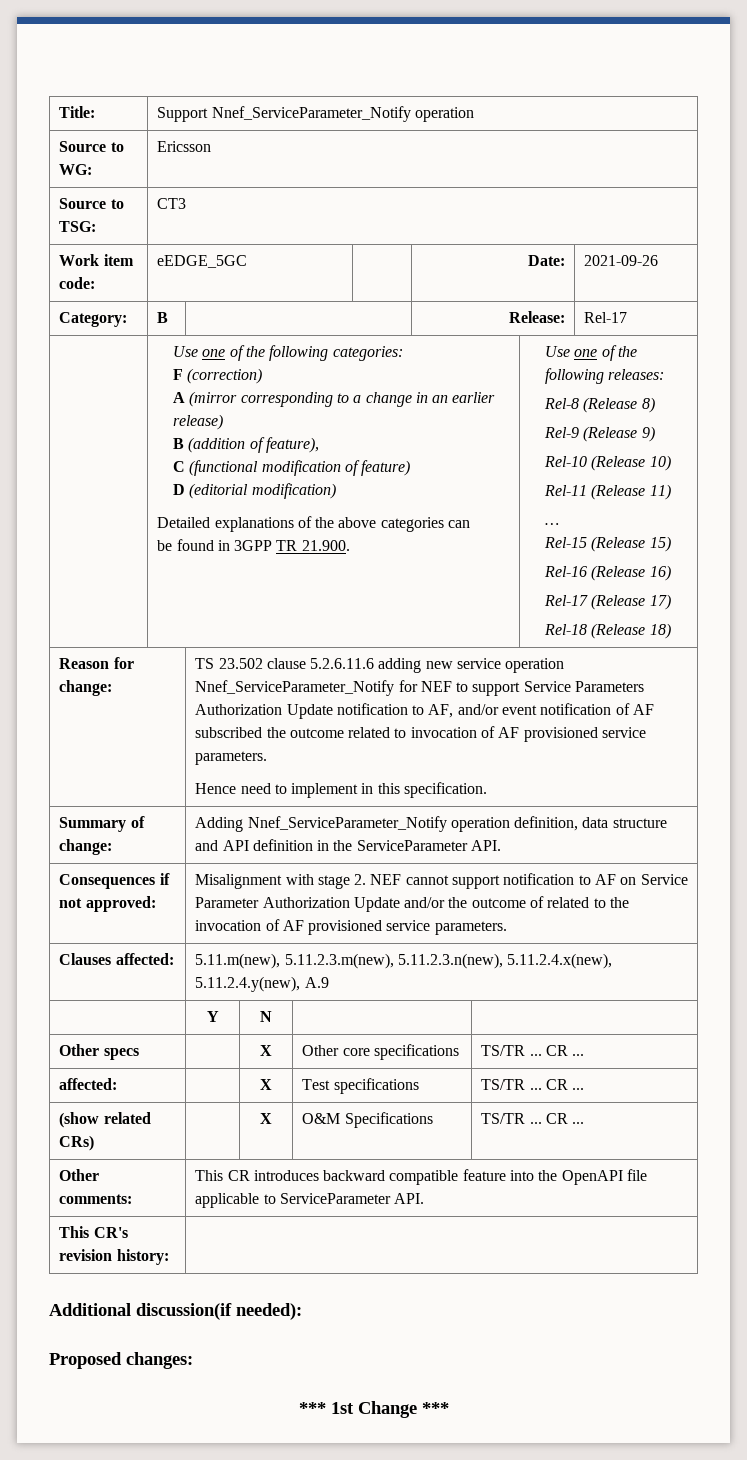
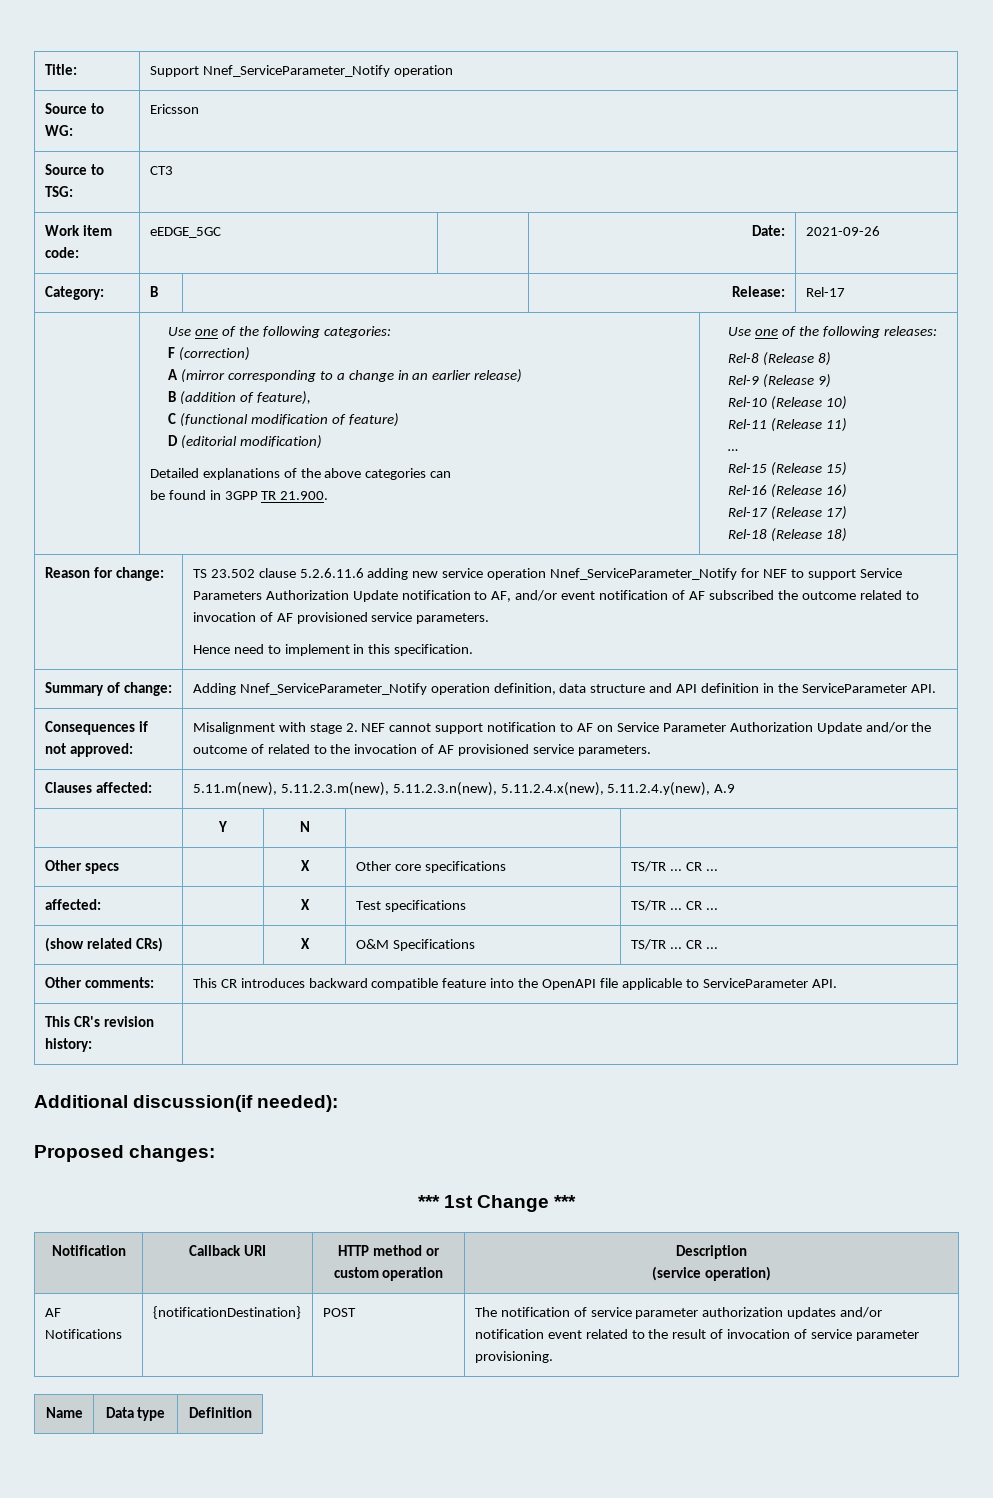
(449, 1408) none -> [51,1245,126,1256] [189,1245,266,1256] [338,1245,440,1256] [333,1267,444,1281] [675,1245,747,1259] [652,1266,771,1281] [44,1308,61,1317] [44,1329,122,1339] [152,1306,301,1319] [322,1308,356,1317] [474,1307,883,1319] [474,1329,919,1341] [474,1351,553,1363] [45,1407,83,1418] [105,1407,166,1421] [188,1407,252,1418] // Notification | Callback URI | HTTP method or custom operation | Description // (service operation) // AF Notifications | {notificationDestination} | POST | The notification of service parameter authorization updates and/or notification event related to the result of invocation of service parameter provisioning. // Name | Data type | Definition

